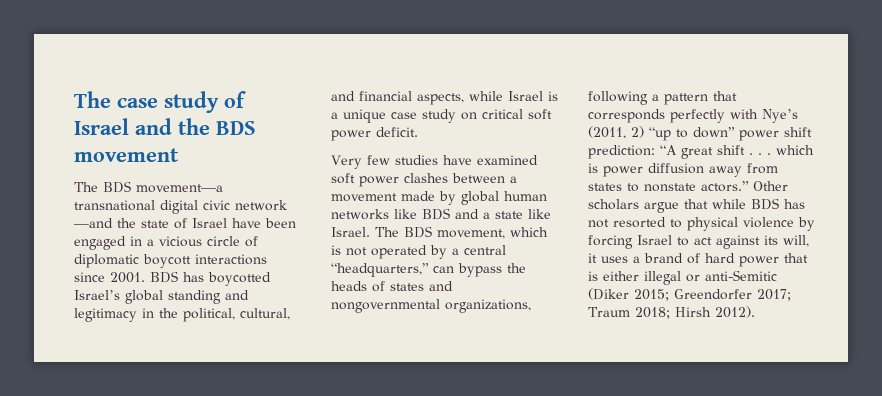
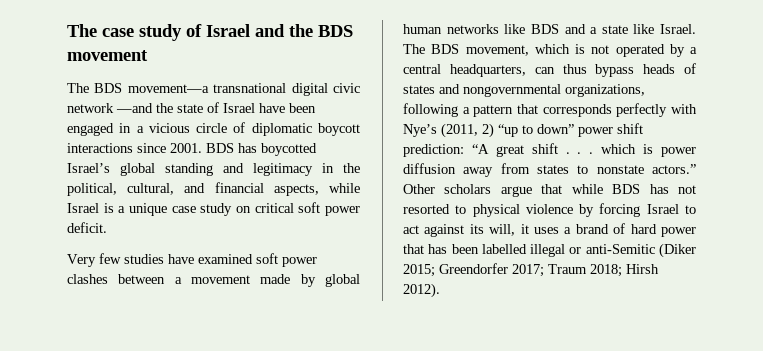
[331,263,526,277] “headquarters,” can bypass the -> [449,64,635,77] headquarters, can thus bypass
[588,271,639,281] is either -> [428,244,527,254] has been labelled

